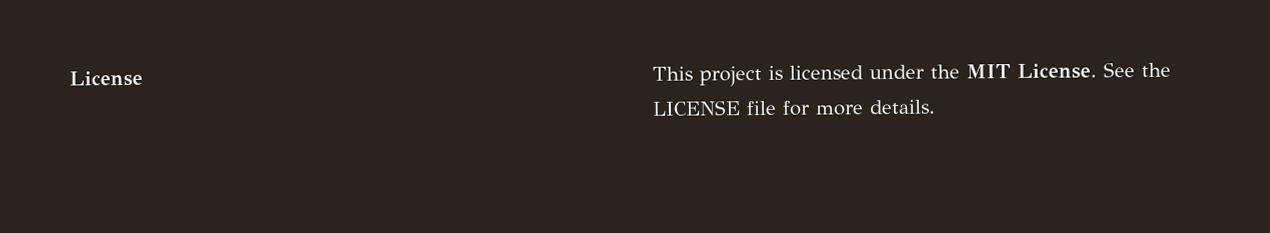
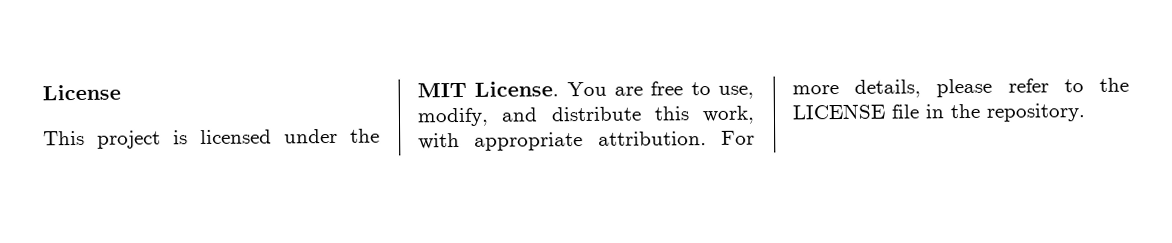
[1103,62,1171,78] [652,99,935,116] See the LICENSE file for more details. -> [566,81,754,99] [417,105,755,127] [418,130,755,151] [792,77,1129,98] [792,103,1086,122] You are free to use, modify, and distribute this work, with appropriate attribution. For more details, please refer to the LICENSE file in the repository.

